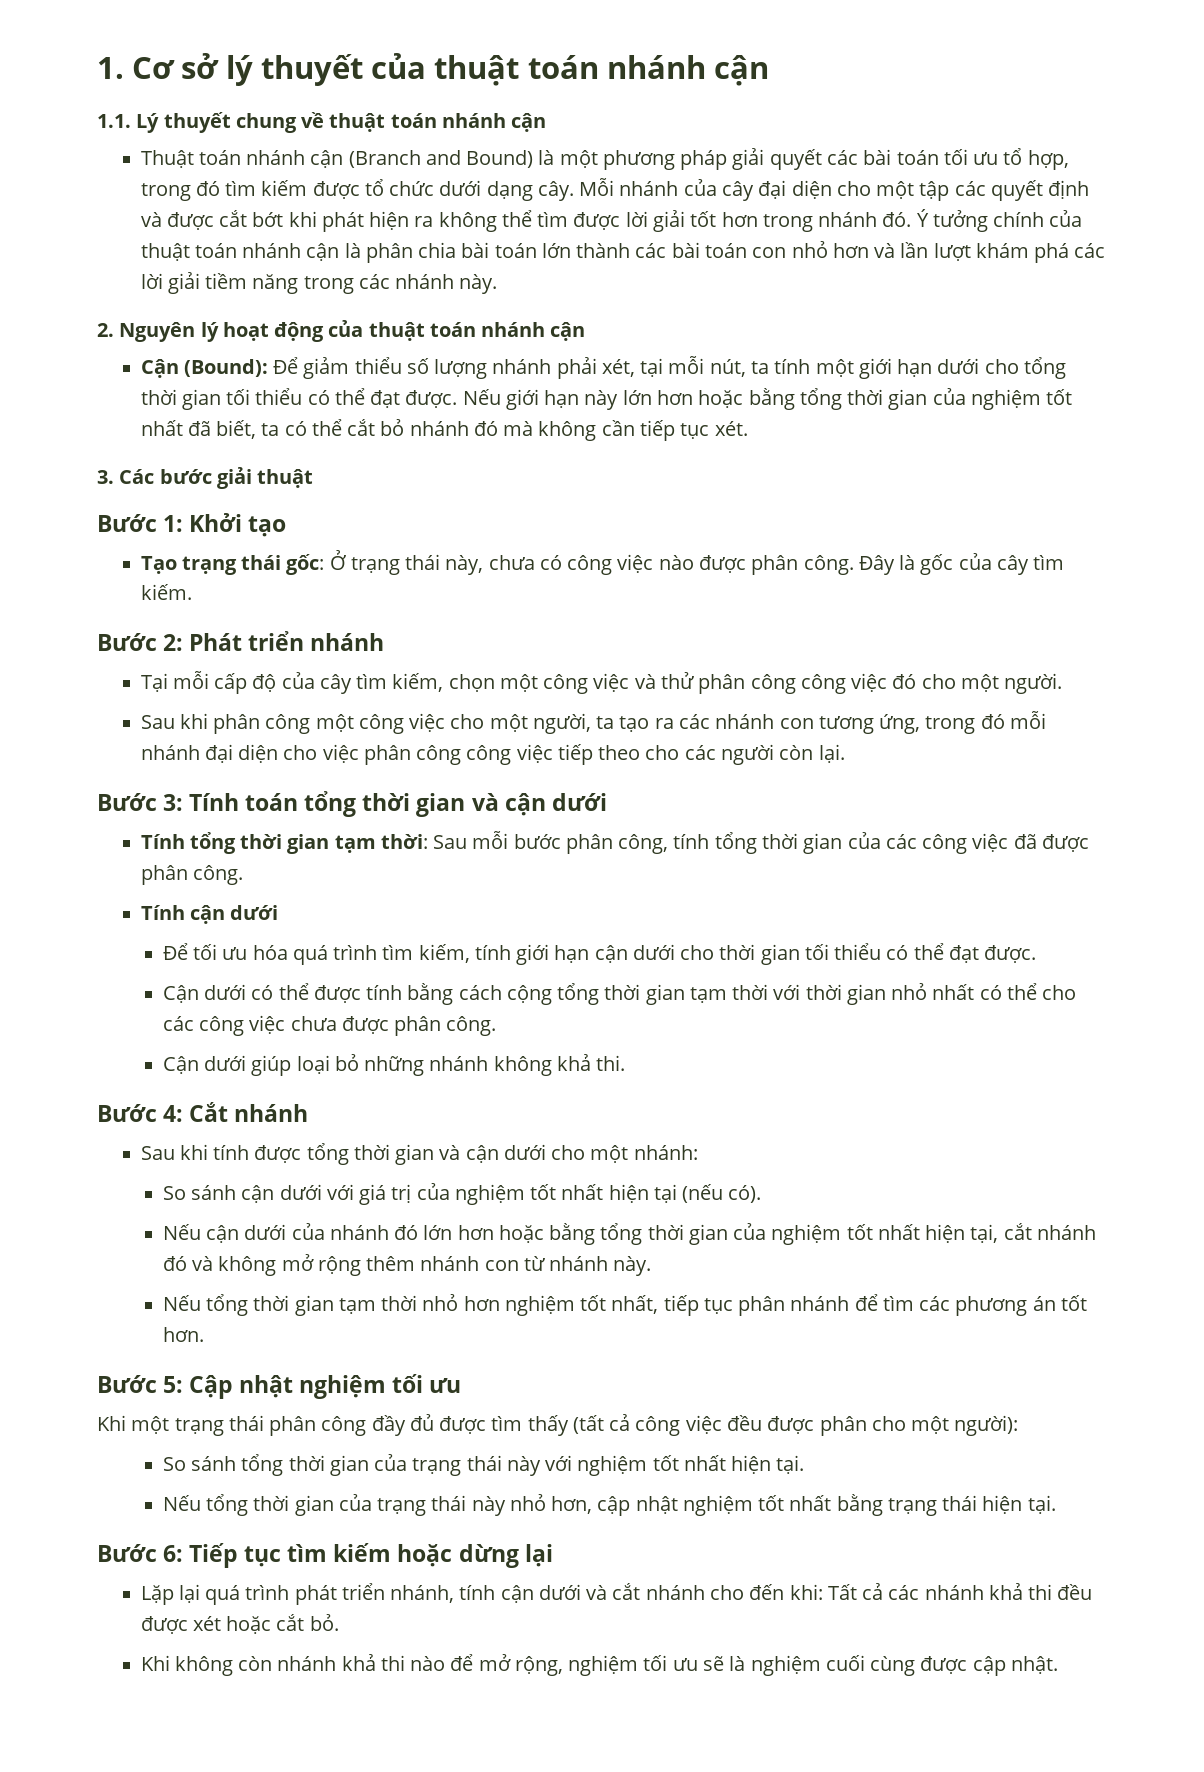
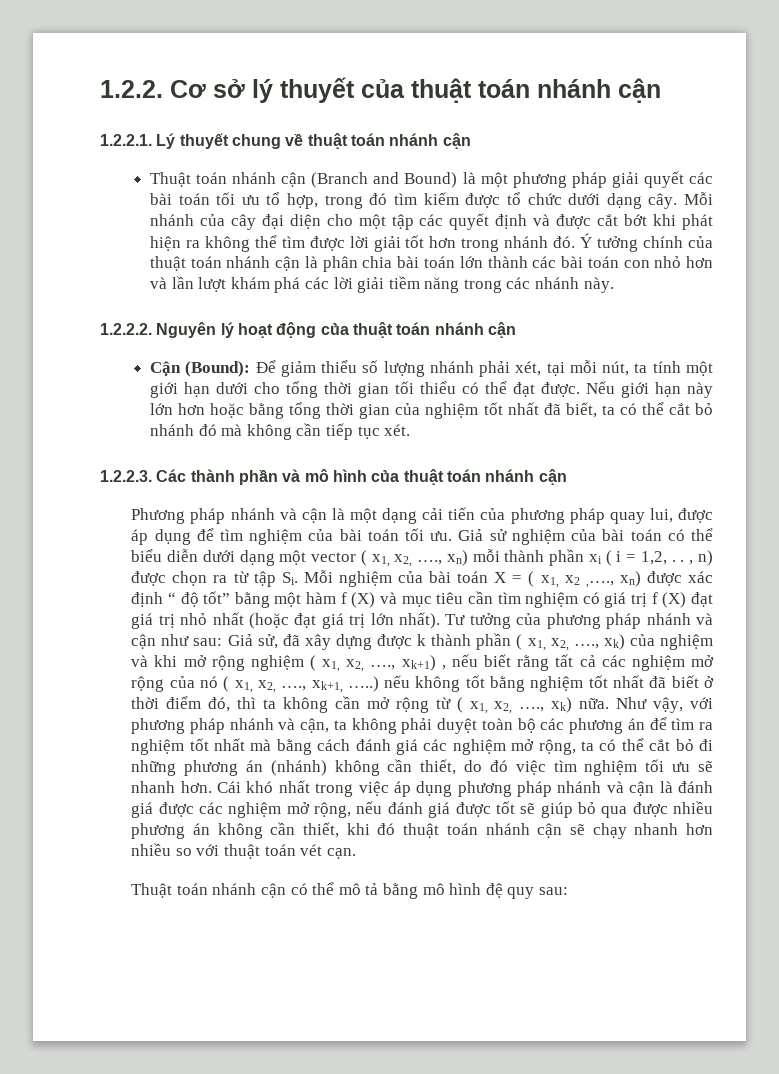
[97,57,124,79] 1. -> [100,80,163,98] 1.2.2.
[97,114,131,128] 1.1. -> [100,134,152,146] 1.2.2.1.
[97,323,114,337] 2. -> [100,323,152,335] 1.2.2.2.
[97,467,314,489] [97,513,287,537] [140,550,1065,575] [140,584,192,600] [97,631,385,651] [140,671,1063,694] [140,711,1046,734] [140,744,845,765] [97,791,607,817] [140,831,1089,854] [140,865,243,885] [140,905,279,924] [162,943,1037,965] [162,983,1077,1005] [162,1015,497,1036] [162,1054,626,1076] [97,1102,309,1122] [140,1143,698,1165] [162,1183,762,1205] [162,1223,1097,1245] [162,1254,652,1276] [162,1294,1088,1316] [162,1327,204,1342] [97,1374,462,1399] [97,1414,1019,1436] [162,1454,805,1476] [162,1494,1056,1516] [97,1543,553,1568] [140,1583,1093,1605] [140,1614,339,1634] [140,1654,1058,1676] 3. Các bước giải thuật // Bước 1: Khởi tạo // Tạo trạng thái gốc: Ở trạng thái này, chưa có công việc nào được phân công. Đây là gốc của cây tìm kiếm. // Bước 2: Phát triển nhánh // Tại mỗi cấp độ của cây tìm kiếm, chọn một công việc và thử phân công công việc đó cho một người. // Sau khi phân công một công việc cho một người, ta tạo ra các nhánh con tương ứng, trong đó mỗi nhánh đại diện cho việc phân công công việc tiếp theo cho các người còn lại. // Bước 3: Tính toán tổng thời gian và cận dưới // Tính tổng thời gian tạm thời: Sau mỗi bước phân công, tính tổng thời gian của các công việc đã được phân công. // Tính cận dưới // Để tối ưu hóa quá trình tìm kiếm, tính giới hạn cận dưới cho thời gian tối thiểu có thể đạt được. // Cận dưới có thể được tính bằng cách cộng tổng thời gian tạm thời với thời gian nhỏ nhất có thể cho các công việc chưa được phân công. // Cận dưới giúp loại bỏ những nhánh không khả thi. // Bước 4: Cắt nhánh // Sau khi tính được tổng thời gian và cận dưới cho một nhánh: // So sánh cận dưới với giá trị của nghiệm tốt nhất hiện tại (nếu có). // Nếu cận dưới của nhánh đó lớn hơn hoặc bằng tổng thời gian của nghiệm tốt nhất hiện tại, cắt nhánh đó và không mở rộng thêm nhánh con từ nhánh này. // Nếu tổng thời gian tạm thời nhỏ hơn nghiệm tốt nhất, tiếp tục phân nhánh để tìm các phương án tốt hơn. // Bước 5: Cập nhật nghiệm tối ưu // Khi một trạng thái phân công đầy đủ được tìm thấy (tất cả công việc đều được phân cho một người): // So sánh tổng thời gian của trạng thái này với nghiệm tốt nhất hiện tại. // Nếu tổng thời gian của trạng thái này nhỏ hơn, cập nhật nghiệm tốt nhất bằng trạng thái hiện tại. // Bước 6: Tiếp tục tìm kiếm hoặc dừng lại // Lặp lại quá trình phát triển nhánh, tính cận dưới và cắt nhánh cho đến khi: Tất cả các nhánh khả thi đều được xét hoặc cắt bỏ. // Khi không còn nhánh khả thi nào để mở rộng, nghiệm tối ưu sẽ là nghiệm cuối cùng được cập nhật. -> [100,469,567,485] [131,507,714,524] [131,528,713,545] [131,549,714,567] [131,570,714,588] [131,591,713,608] [131,612,713,629] [131,633,714,651] [131,654,714,672] [131,675,714,693] [131,696,714,714] [131,717,713,734] [131,738,713,755] [131,759,714,776] [131,780,713,797] [131,801,713,818] [131,822,713,839] [131,843,356,859] [131,882,568,899] 1.2.2.3. Các thành phần và mô hình của thuật toán nhánh cận // Phương pháp nhánh và cận là một dạng cải tiến của phương pháp quay lui, được áp dụng để tìm nghiệm của bài toán tối ưu. Giả sử nghiệm của bài toán có thể biểu diễn dưới dạng một vector ( x1, x2, …., xn) mỗi thành phần xi ( i = 1,2, . . , n) được chọn ra từ tập Si. Mỗi nghiệm của bài toán X = ( x1, x2 ,…., xn) được xác định “ độ tốt” bằng một hàm f (X) và mục tiêu cần tìm nghiệm có giá trị f (X) đạt giá trị nhỏ nhất (hoặc đạt giá trị lớn nhất). Tư tưởng của phương pháp nhánh và cận như sau: Giả sử, đã xây dựng được k thành phần ( x1, x2, …., xk) của nghiệm và khi mở rộng nghiệm ( x1, x2, …., xk+1) , nếu biết rằng tất cả các nghiệm mở rộng của nó ( x1, x2, …., xk+1, …..) nếu không tốt bằng nghiệm tốt nhất đã biết ở thời điểm đó, thì ta không cần mở rộng từ ( x1, x2, …., xk) nữa. Như vậy, với phương pháp nhánh và cận, ta không phải duyệt toàn bộ các phương án để tìm ra nghiệm tốt nhất mà bằng cách đánh giá các nghiệm mở rộng, ta có thể cắt bỏ đi những phương án (nhánh) không cần thiết, do đó việc tìm nghiệm tối ưu sẽ nhanh hơn. Cái khó nhất trong việc áp dụng phương pháp nhánh và cận là đánh giá được các nghiệm mở rộng, nếu đánh giá được tốt sẽ giúp bỏ qua được nhiều phương án không cần thiết, khi đó thuật toán nhánh cận sẽ chạy nhanh hơn nhiều so với thuật toán vét cạn. // Thuật toán nhánh cận có thể mô tả bằng mô hình đệ quy sau:

